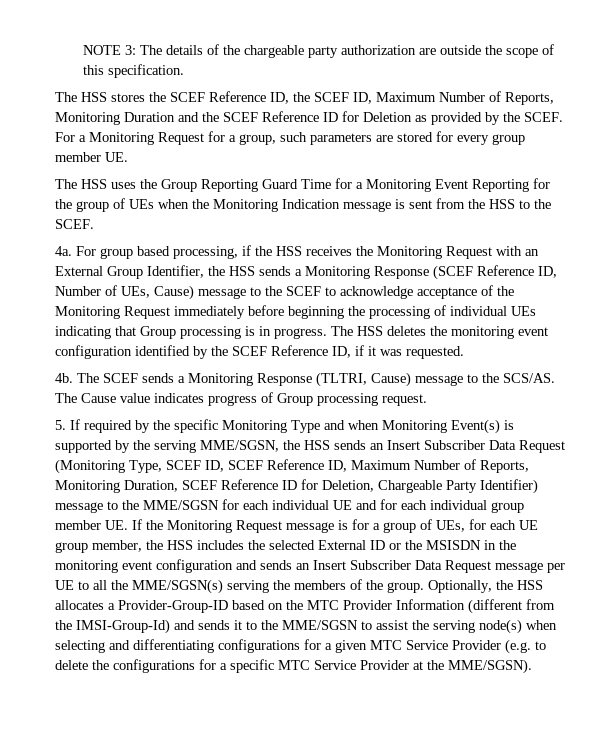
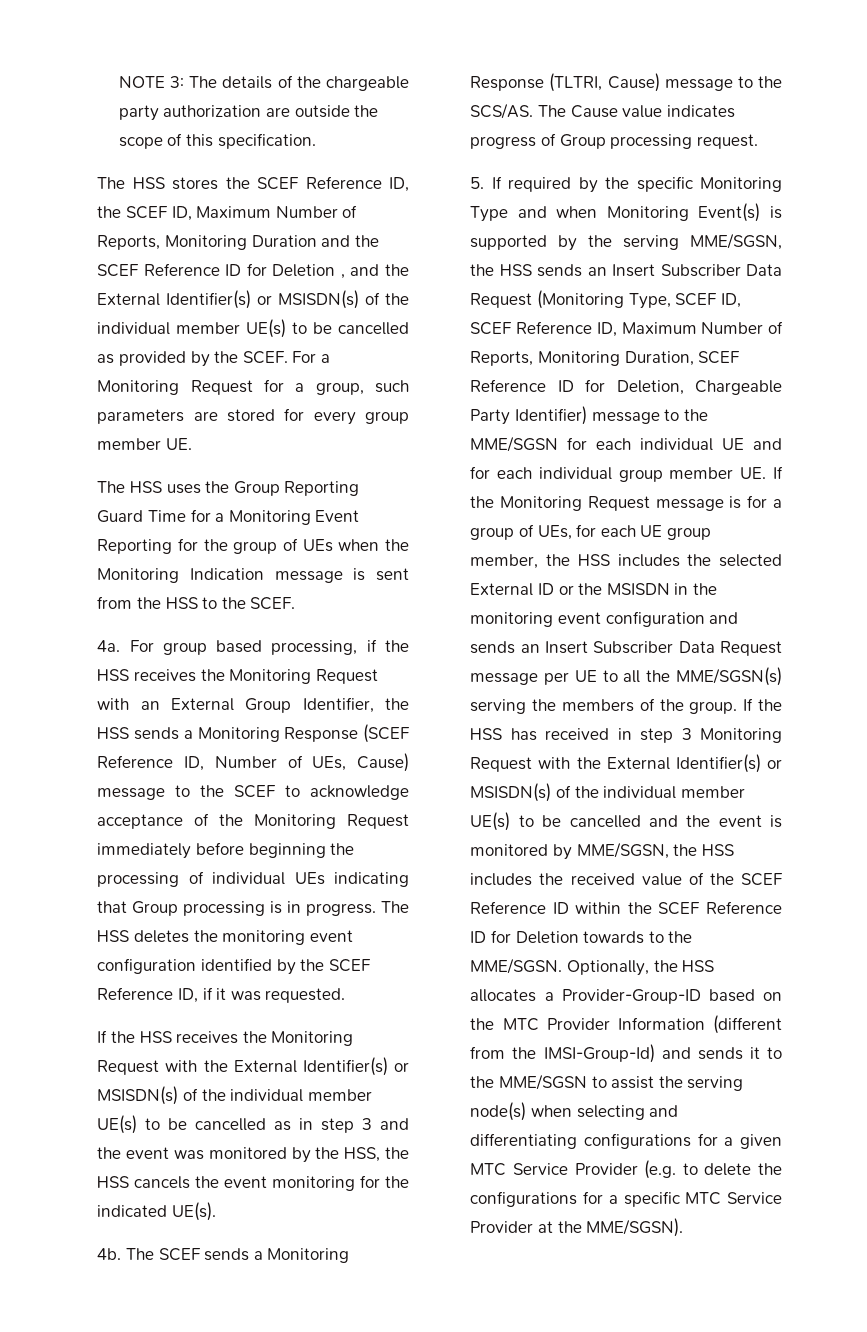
(413, 117) none -> [340,264,410,279] [97,290,409,309] [97,319,409,338] , and the External Identifier(s) or MSISDN(s) of the individual member UE(s) to be cancelled
(465, 352) none -> [97,1030,354,1046] [97,1057,409,1076] [97,1086,372,1105] [97,1115,409,1134] [97,1147,409,1163] [97,1175,409,1191] [97,1202,216,1221] // If the HSS receives the Monitoring Request with the External Identifier(s) or MSISDN(s) of the individual member UE(s) to be cancelled as in step 3 and the event was monitored by the HSS, the HSS cancels the event monitoring for the indicated UE(s).
(425, 587) none -> [743,698,782,711] [470,728,782,743] [470,754,782,773] [470,783,745,802] [470,812,782,831] [470,842,734,860] [470,872,782,886] [470,901,782,915] [470,930,693,944] [470,958,563,974] If the HSS has received in step 3 Monitoring Request with the External Identifier(s) or MSISDN(s) of the individual member UE(s) to be cancelled and the event is monitored by MME/SGSN, the HSS includes the received value of the SCEF Reference ID within the SCEF Reference ID for Deletion towards to the MME/SGSN.

